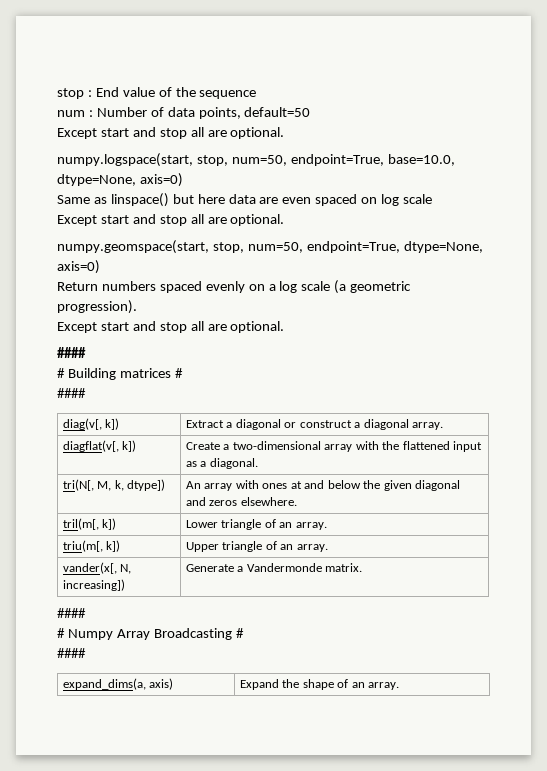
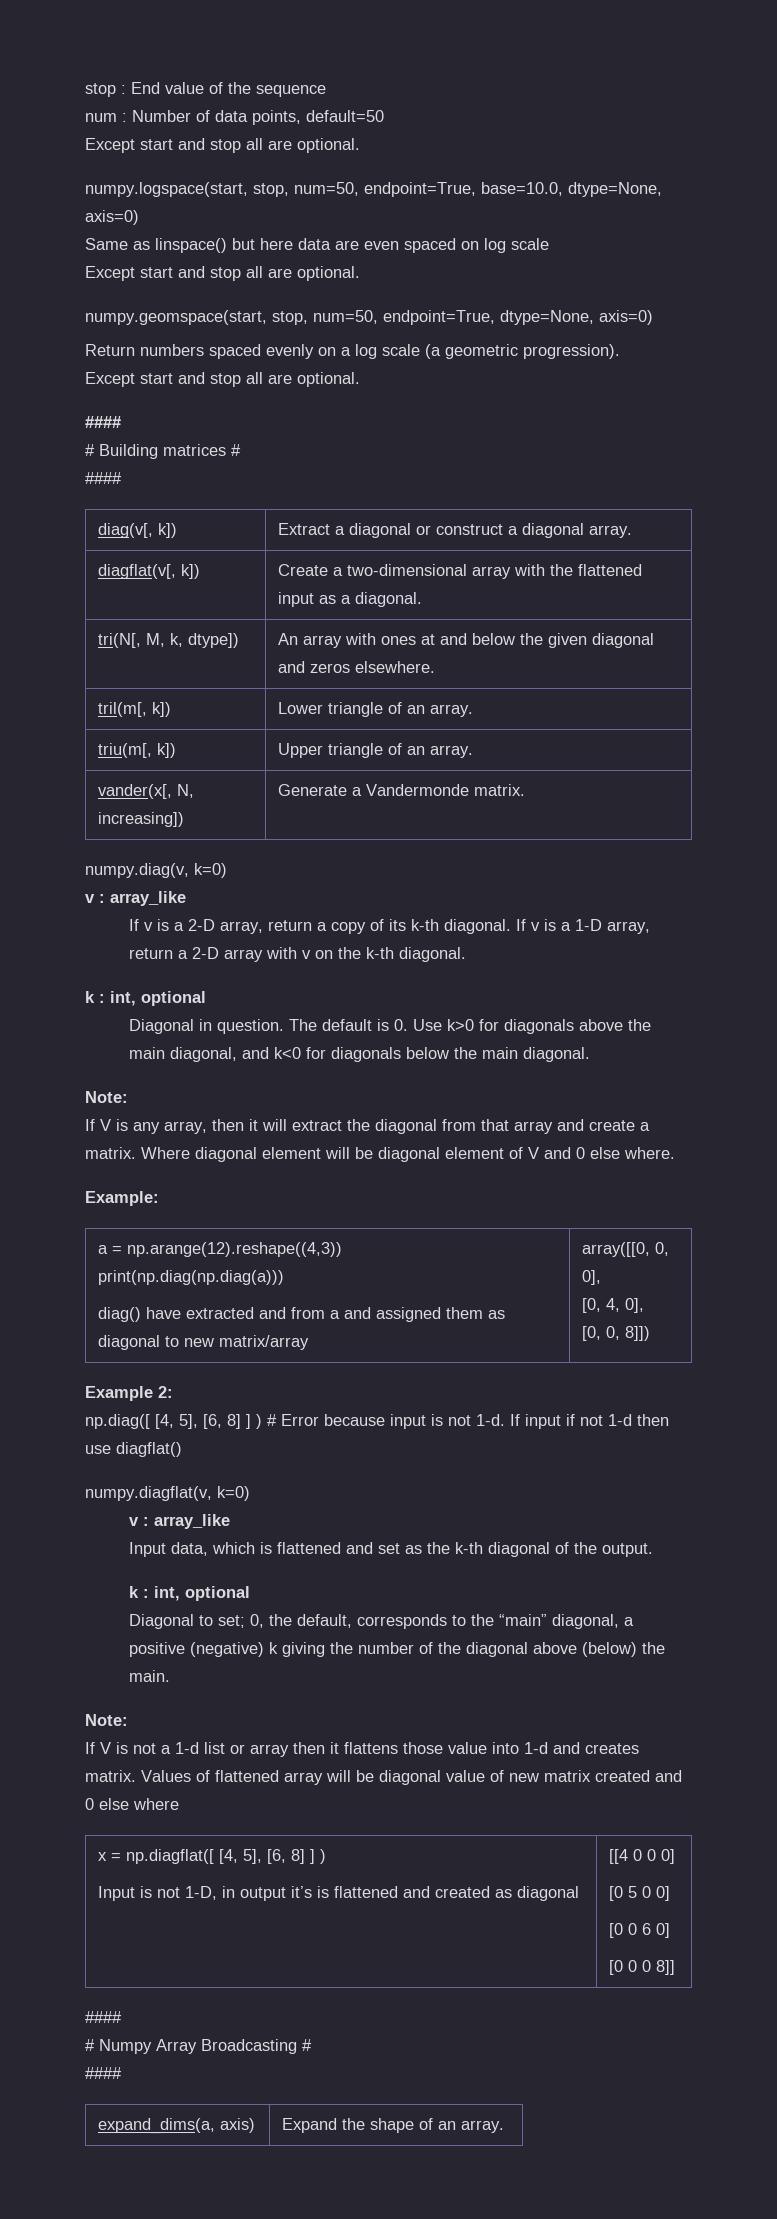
(363, 567) none -> [85,863,227,878] [85,891,186,906] [129,919,651,934] [129,947,467,962] [85,991,206,1006] [129,1019,652,1034] [129,1047,591,1062] [85,1091,128,1103] [85,1119,650,1134] [85,1147,675,1162] [85,1191,159,1206] [98,1242,343,1257] [98,1270,285,1285] [98,1307,506,1322] [98,1335,310,1350] [582,1242,670,1257] [582,1270,602,1285] [582,1298,645,1313] [582,1326,651,1341] [85,1386,173,1401] [85,1414,669,1429] [85,1442,182,1457] [85,1486,250,1501] [129,1514,231,1529] [129,1542,654,1557] [129,1586,251,1601] [129,1614,635,1629] [129,1642,666,1657] [129,1670,171,1682] [85,1714,128,1726] [85,1742,639,1757] [85,1770,682,1785] [85,1798,179,1810] [98,1849,327,1864] [98,1886,580,1901] [609,1849,676,1864] [609,1886,671,1901] [609,1923,671,1938] [609,1960,676,1975] // numpy.diag(v, k=0) // v : array_like // If v is a 2-D array, return a copy of its k-th diagonal. If v is a 1-D array, return a 2-D array with v on the k-th diagonal. // k : int, optional // Diagonal in question. The default is 0. Use k>0 for diagonals above the main diagonal, and k<0 for diagonals below the main diagonal. // Note: // If V is any array, then it will extract the diagonal from that array and create a matrix. Where diagonal element will be diagonal element of V and 0 else where. // Example: // a = np.arange(12).reshape((4,3)) // print(np.diag(np.diag(a))) // diag() have extracted and from a and assigned them as diagonal to new matrix/array | array([[0, 0, 0], // [0, 4, 0], // [0, 0, 8]]) // Example 2: // np.diag([ [4, 5], [6, 8] ] ) # Error because input is not 1-d. If input if not 1-d then use diagflat() // numpy.diagflat(v, k=0) // v : array_like // Input data, which is flattened and set as the k-th diagonal of the output. // k : int, optional // Diagonal to set; 0, the default, corresponds to the “main” diagonal, a positive (negative) k giving the number of the diagonal above (below) the main. // Note: // If V is not a 1-d list or array then it flattens those value into 1-d and creates matrix. Values of flattened array will be diagonal value of new matrix created and 0 else where // x = np.diagflat([ [4, 5], [6, 8] ] ) // Input is not 1-D, in output it’s is flattened and created as diagonal | [[4 0 0 0] // [0 5 0 0] // [0 0 6 0] // [0 0 0 8]]

